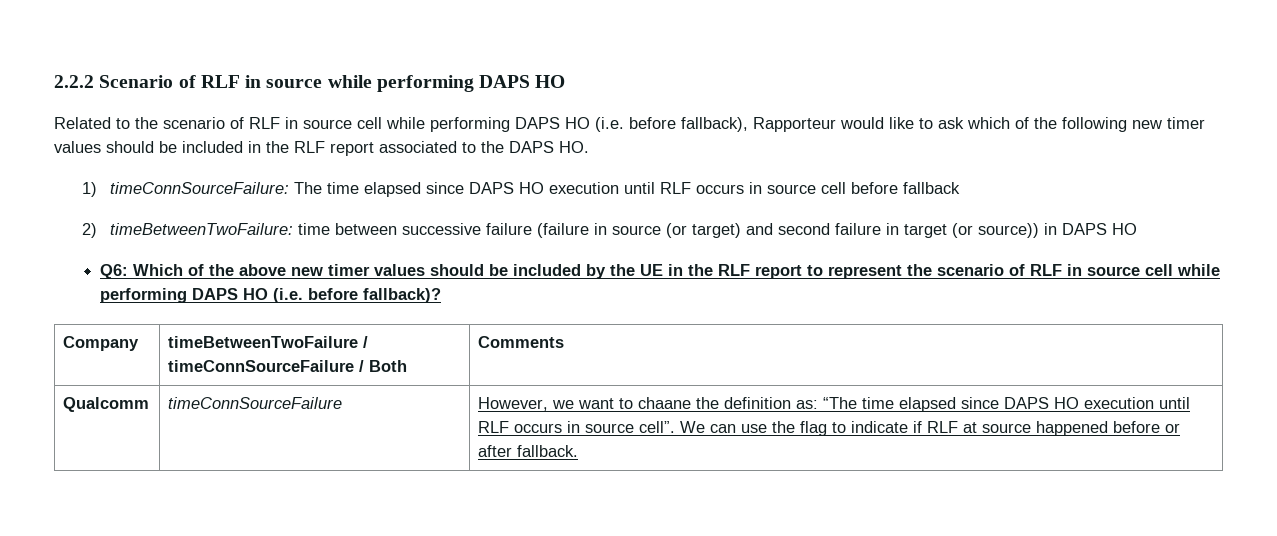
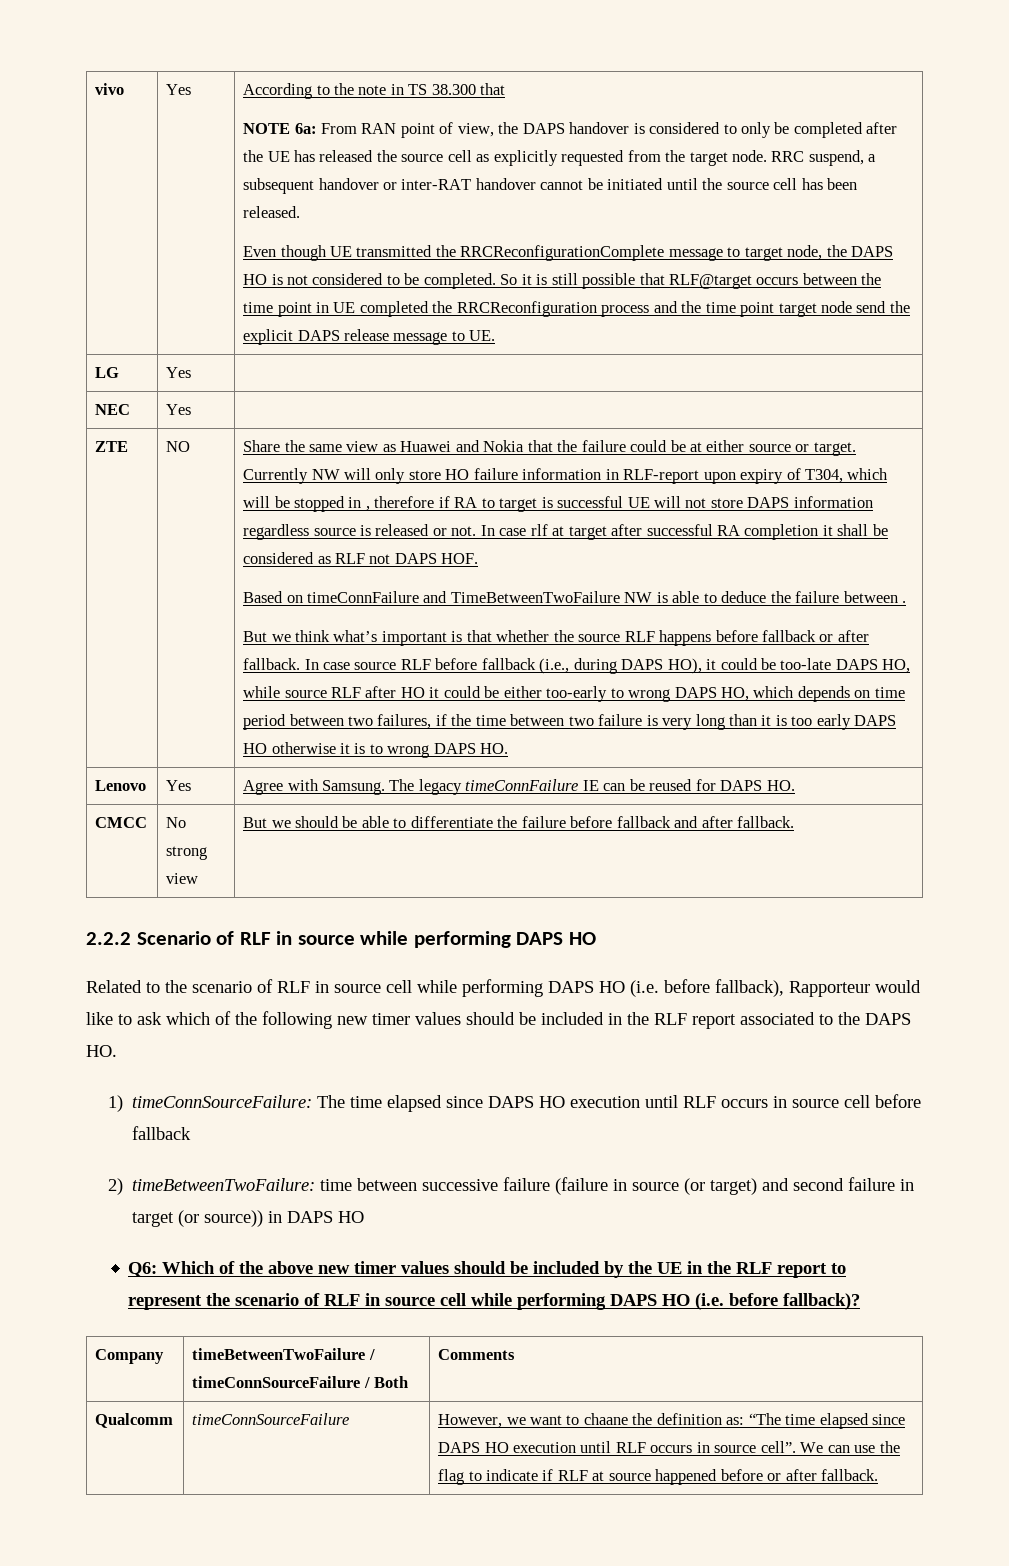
(54, 81) none -> [95,83,125,95] [166,84,192,95] [243,83,506,99] [243,122,898,138] [243,150,877,166] [243,178,857,194] [243,206,301,218] [243,245,894,261] [243,273,882,289] [243,301,910,317] [243,329,496,345] [95,367,120,378] [166,367,192,378] [95,404,131,415] [166,404,192,415] [95,441,129,452] [166,441,191,452] [243,440,856,456] [243,468,889,484] [243,496,873,512] [243,524,888,540] [243,552,479,564] [243,591,906,603] [243,630,869,646] [243,658,911,674] [243,686,905,702] [243,714,897,730] [243,742,509,758] [95,780,147,791] [166,780,192,791] [243,779,795,795] [95,817,148,828] [166,817,187,828] [166,846,208,860] [166,873,199,884] [243,816,794,828] vivo | Yes | According to the note in TS 38.300 that // NOTE 6a: From RAN point of view, the DAPS handover is considered to only be completed after the UE has released the source cell as explicitly requested from the target node. RRC suspend, a subsequent handover or inter-RAT handover cannot be initiated until the source cell has been released. // Even though UE transmitted the RRCReconfigurationComplete message to target node, the DAPS HO is not considered to be completed. So it is still possible that RLF@target occurs between the time point in UE completed the RRCReconfiguration process and the time point target node send the explicit DAPS release message to UE. // LG | Yes | // NEC | Yes | // ZTE | NO | Share the same view as Huawei and Nokia that the failure could be at either source or target. Currently NW will only store HO failure information in RLF-report upon expiry of T304, which will be stopped in , therefore if RA to target is successful UE will not store DAPS information regardless source is released or not. In case rlf at target after successful RA completion it shall be considered as RLF not DAPS HOF. // Based on timeConnFailure and TimeBetweenTwoFailure NW is able to deduce the failure between . // But we think what’s important is that whether the source RLF happens before fallback or after fallback. In case source RLF before fallback (i.e., during DAPS HO), it could be too-late DAPS HO, while source RLF after HO it could be either too-early to wrong DAPS HO, which depends on time period between two failures, if the time between two failure is very long than it is too early DAPS HO otherwise it is to wrong DAPS HO. // Lenovo | Yes | Agree with Samsung. The legacy timeConnFailure IE can be reused for DAPS HO. // CMCC | No strong view | But we should be able to differentiate the failure before fallback and after fallback. //

